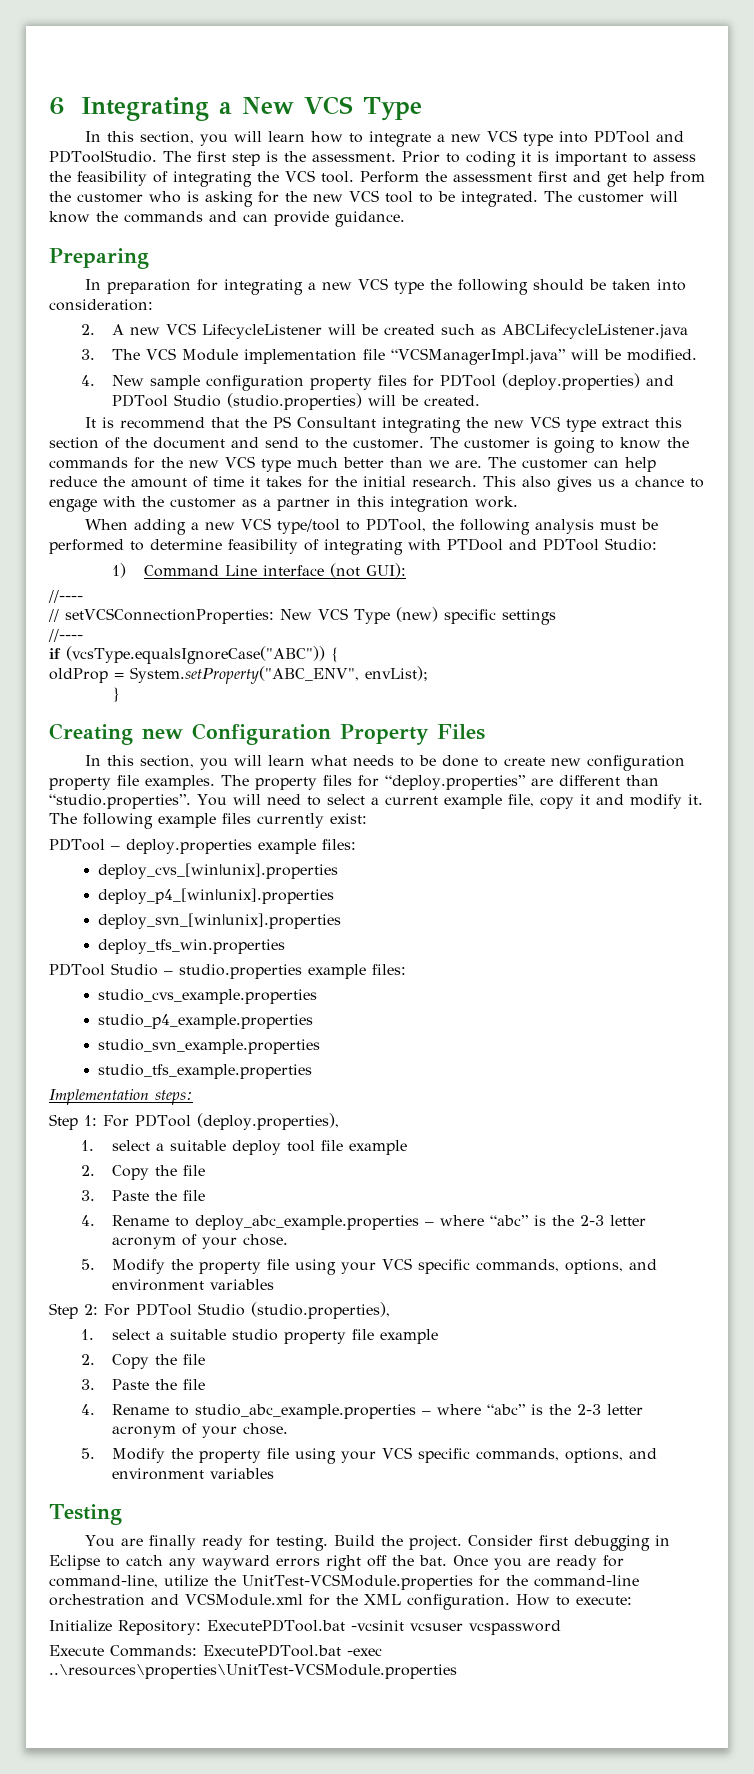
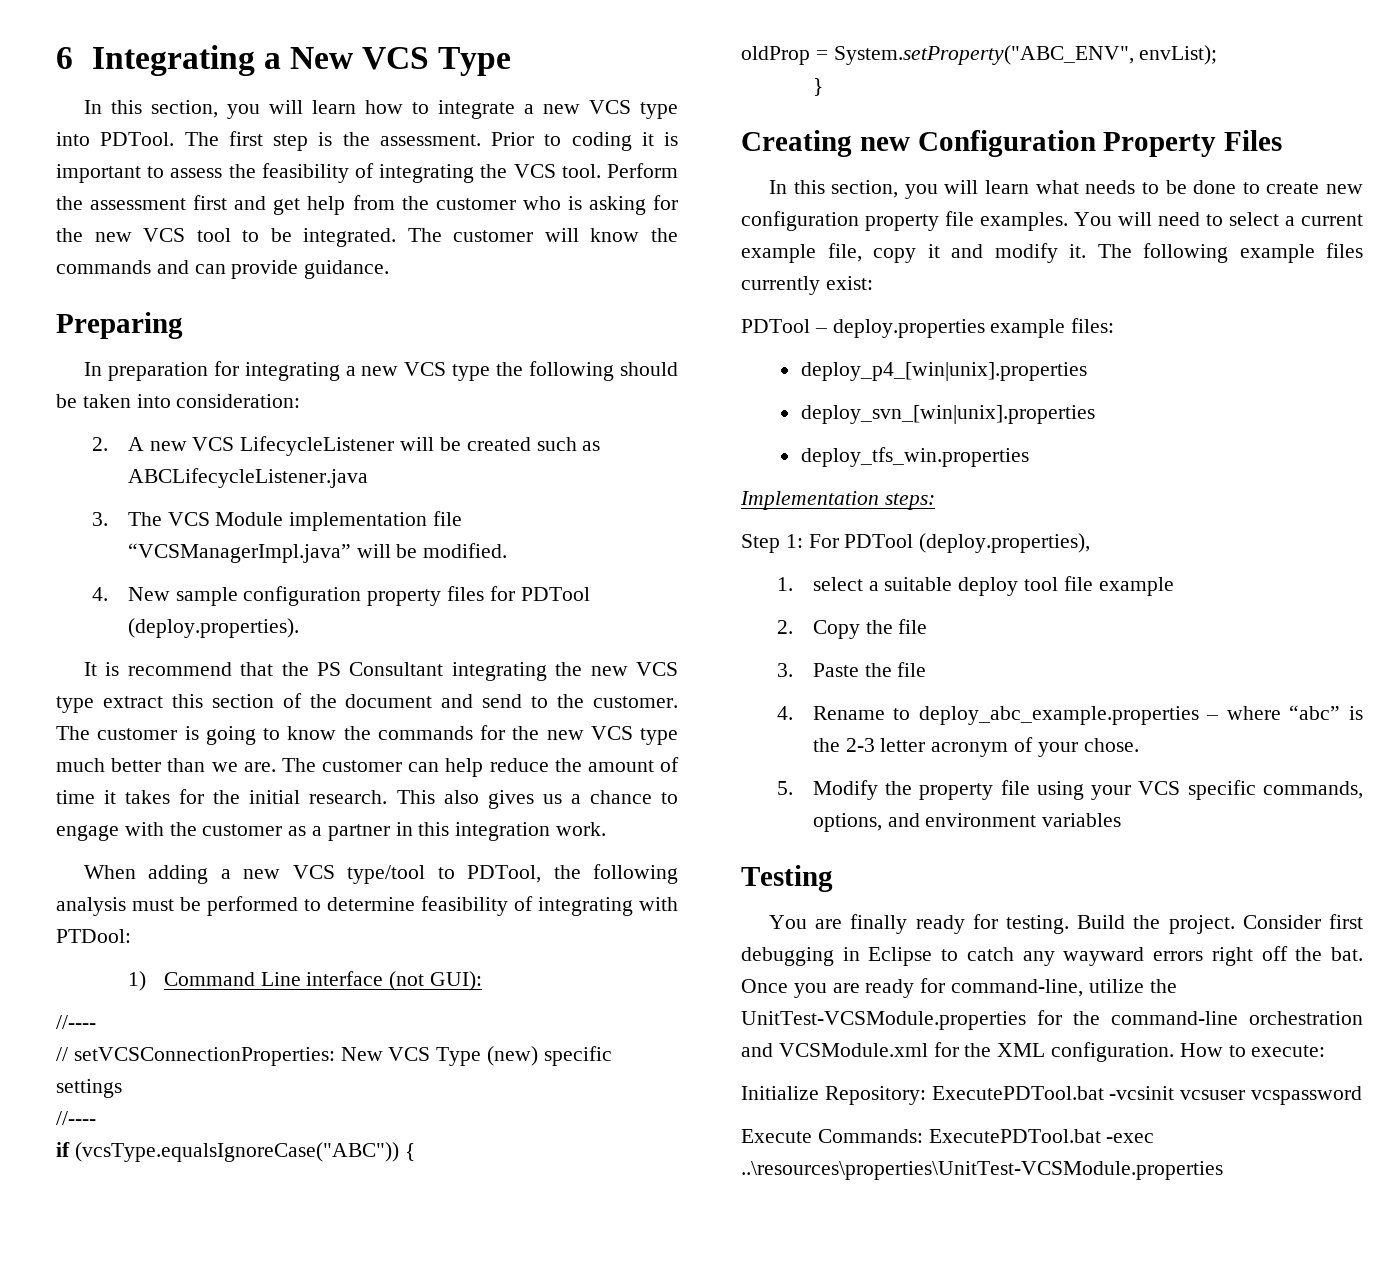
[594,130,685,143] [49,150,157,163] PDTool and PDToolStudio. -> [100,132,175,146] PDTool.
[502,373,675,390] [112,393,481,410] (deploy.properties) and PDTool Studio (studio.properties) will be created. -> [127,618,299,638] (deploy.properties).
[447,538,657,551] PTDool and PDTool Studio: -> [56,929,131,943] PTDool:
[221,775,659,790] [49,794,191,809] The property files for “deploy.properties” are different than “studio.properties”. -> (1068, 221) none
[98,863,339,879] // deploy_cvs_[win|unix].properties -> (1115, 325) none
[49,963,406,979] [98,989,318,1004] [98,1014,314,1029] [98,1039,321,1054] [98,1064,313,1079] // PDTool Studio – studio.properties example files: // studio_cvs_example.properties // studio_p4_example.properties // studio_svn_example.properties // studio_tfs_example.properties -> (1029, 457) none
[49,1302,390,1319] [80,1329,439,1344] [80,1354,206,1369] [80,1379,206,1390] [80,1404,644,1419] [112,1423,289,1438] [80,1447,658,1464] [112,1468,275,1480] // Step 2: For PDTool Studio (studio.properties), // 1. select a suitable studio property file example // 2. Copy the file // 3. Paste the file // 4. Rename to studio_abc_example.properties – where “abc” is the 2-3 letter acronym of your chose. // 5. Modify the property file using your VCS specific commands, options, and environment variables -> (1122, 820) none

